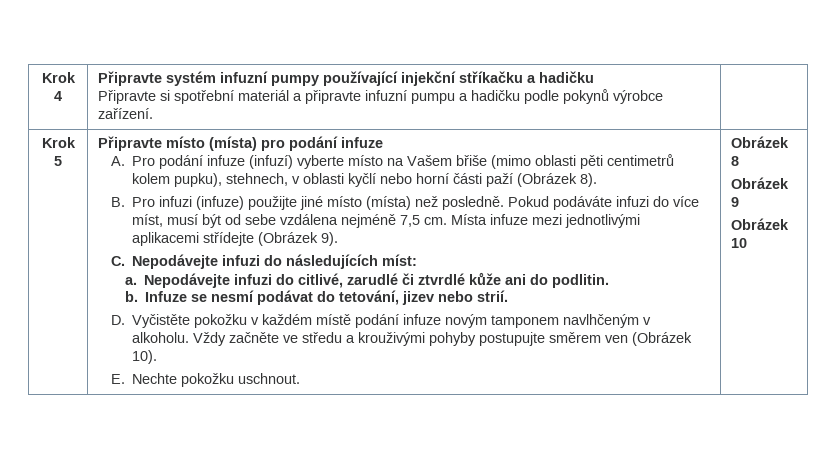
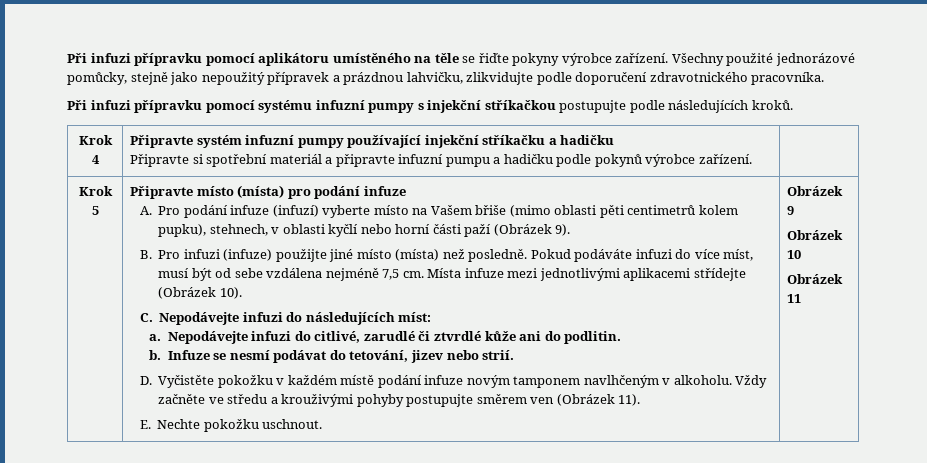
(41, 77) none -> [67,53,855,66] [67,72,825,85] [67,100,793,113] Při infuzi přípravku pomocí aplikátoru umístěného na těle se řiďte pokyny výrobce zařízení. Všechny použité jednorázové pomůcky, stejně jako nepoužitý přípravek a prázdnou lahvičku, zlikvidujte podle doporučení zdravotnického pracovníka. // Při infuzi přípravku pomocí systému infuzní pumpy s injekční stříkačkou postupujte podle následujících kroků. //
[580,173,598,187] 8). -> [555,224,571,236] 9).
[321,232,339,246] 9). -> [219,287,242,299] 10).
[132,350,158,364] 10). -> [618,394,641,406] 11).
[730,156,739,166] [730,177,789,189] 8 // Obrázek -> (844, 191) none
(747, 243) none -> [787,274,844,284] [787,294,802,303] // Obrázek 11

